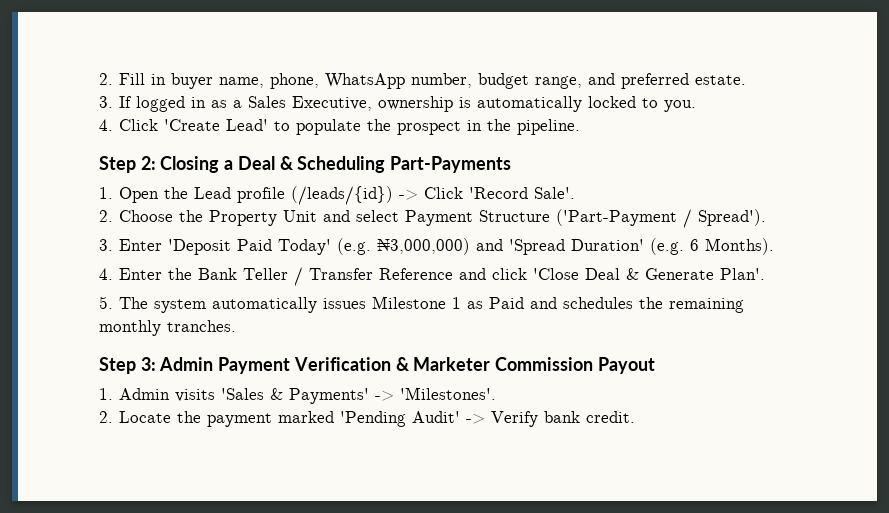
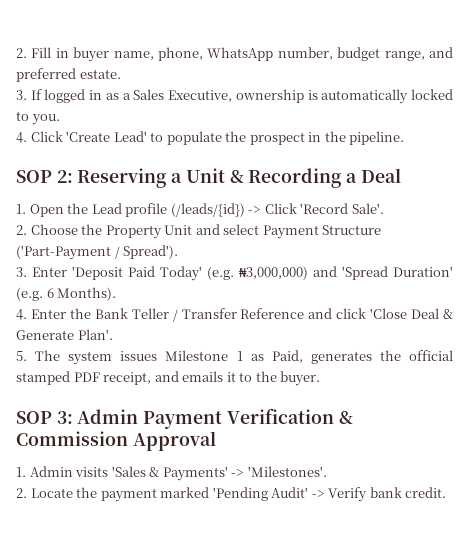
[99,156,220,173] Step 2: Closing -> [16,168,343,188] SOP 2: Reserving a Unit & Recording
[279,156,512,173] & Scheduling Part-Payments -> (401, 175) none
[212,297,317,313] automatically -> (113, 358) none
[489,297,744,313] [99,320,236,336] [99,357,136,374] Paid and schedules the remaining monthly tranches. // Step -> [271,350,453,364] [16,371,321,386] [16,411,52,424] Paid, generates the official stamped PDF receipt, and emails it to the buyer. // SOP
[413,357,655,374] Marketer Commission Payout -> [16,431,216,451] Commission Approval

